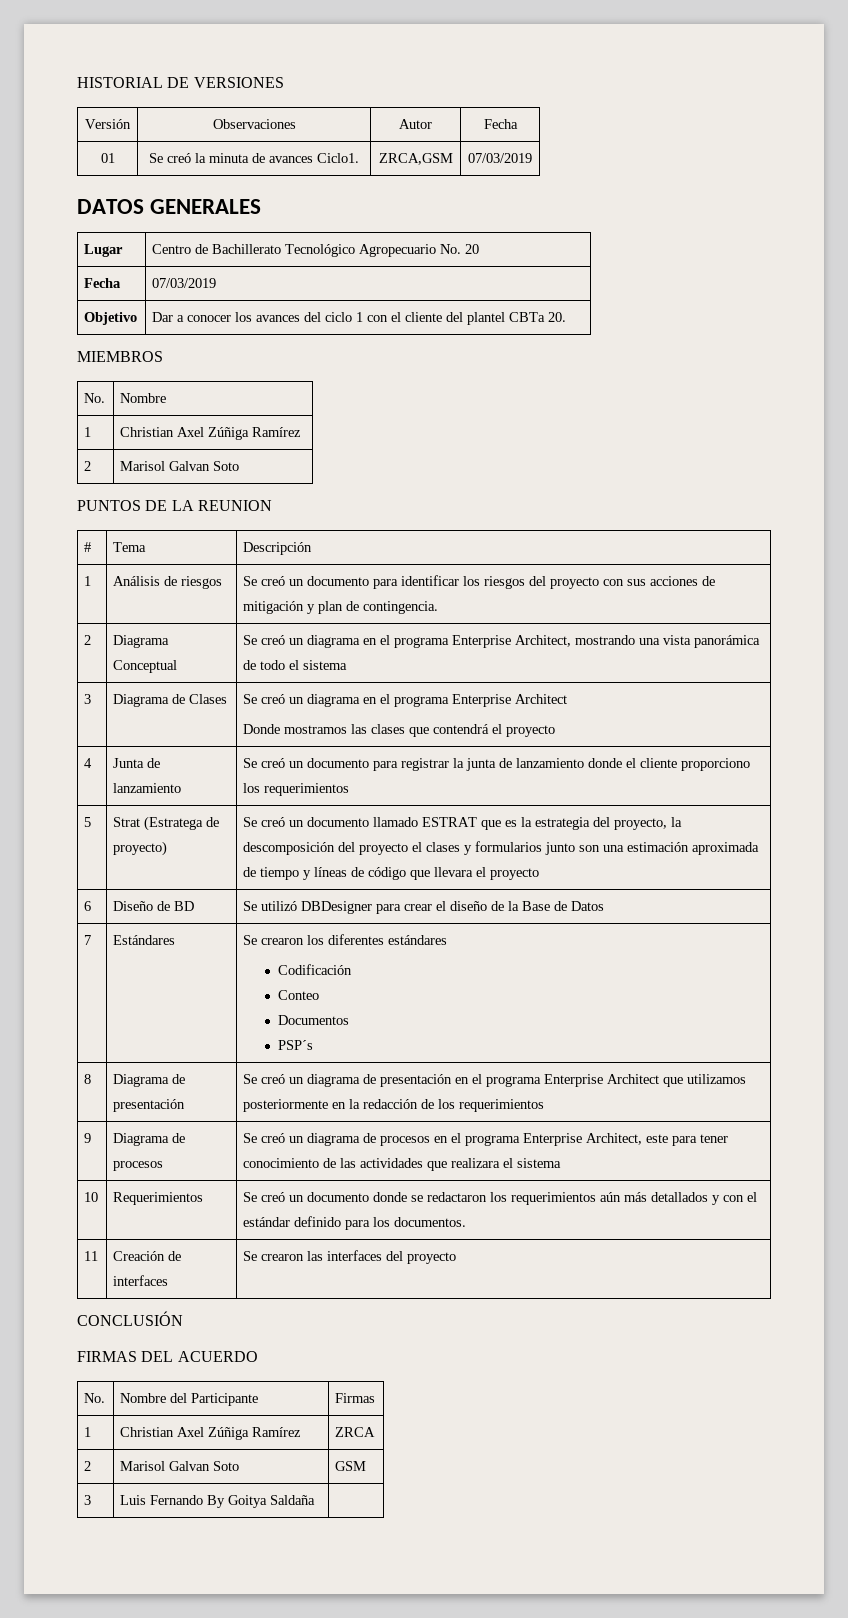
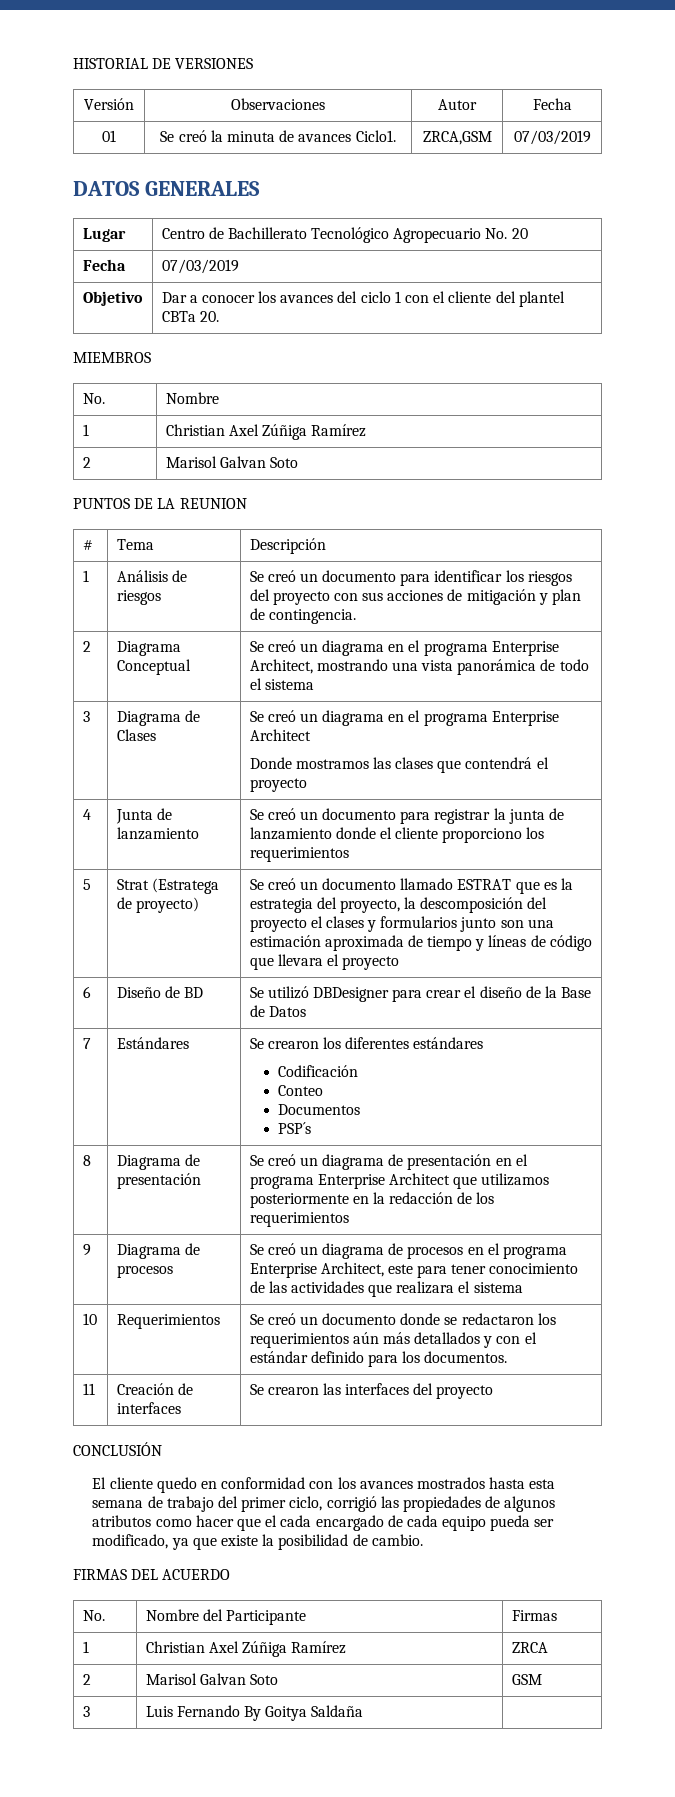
(183, 1318) none -> [92,1477,556,1493] [92,1496,556,1512] [92,1515,555,1531] [92,1534,423,1550] // El cliente quedo en conformidad con los avances mostrados hasta esta semana de trabajo del primer ciclo, corrigió las propiedades de algunos atributos como hacer que el cada encargado de cada equipo pueda ser modificado, ya que existe la posibilidad de cambio.

